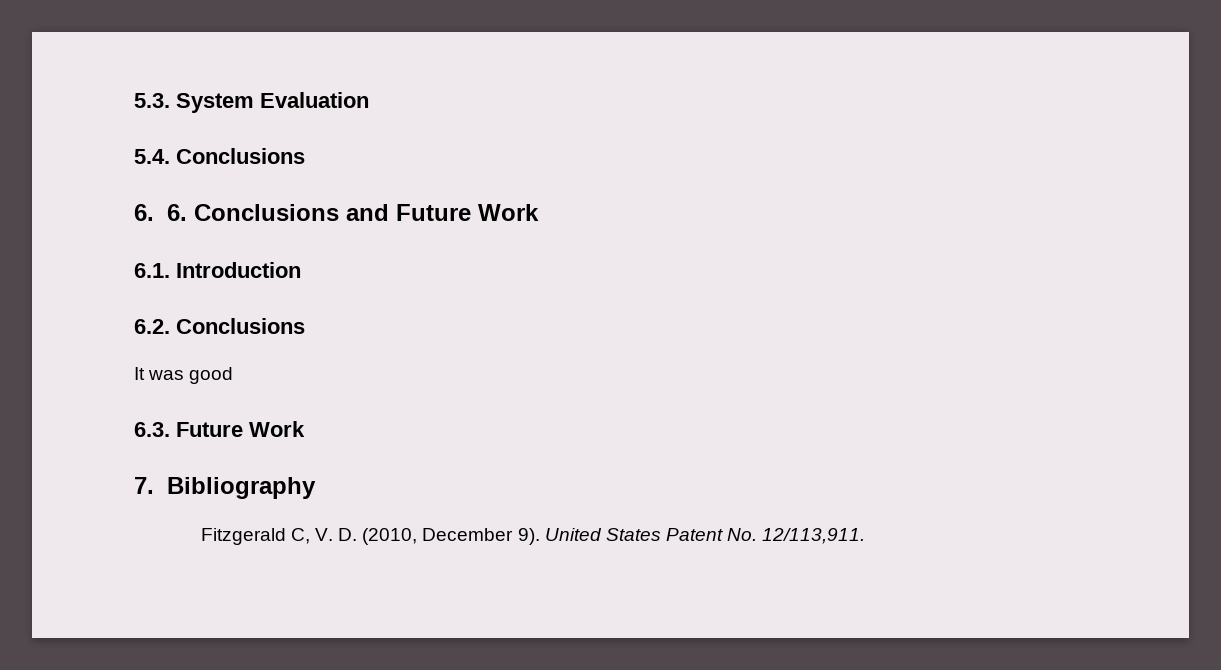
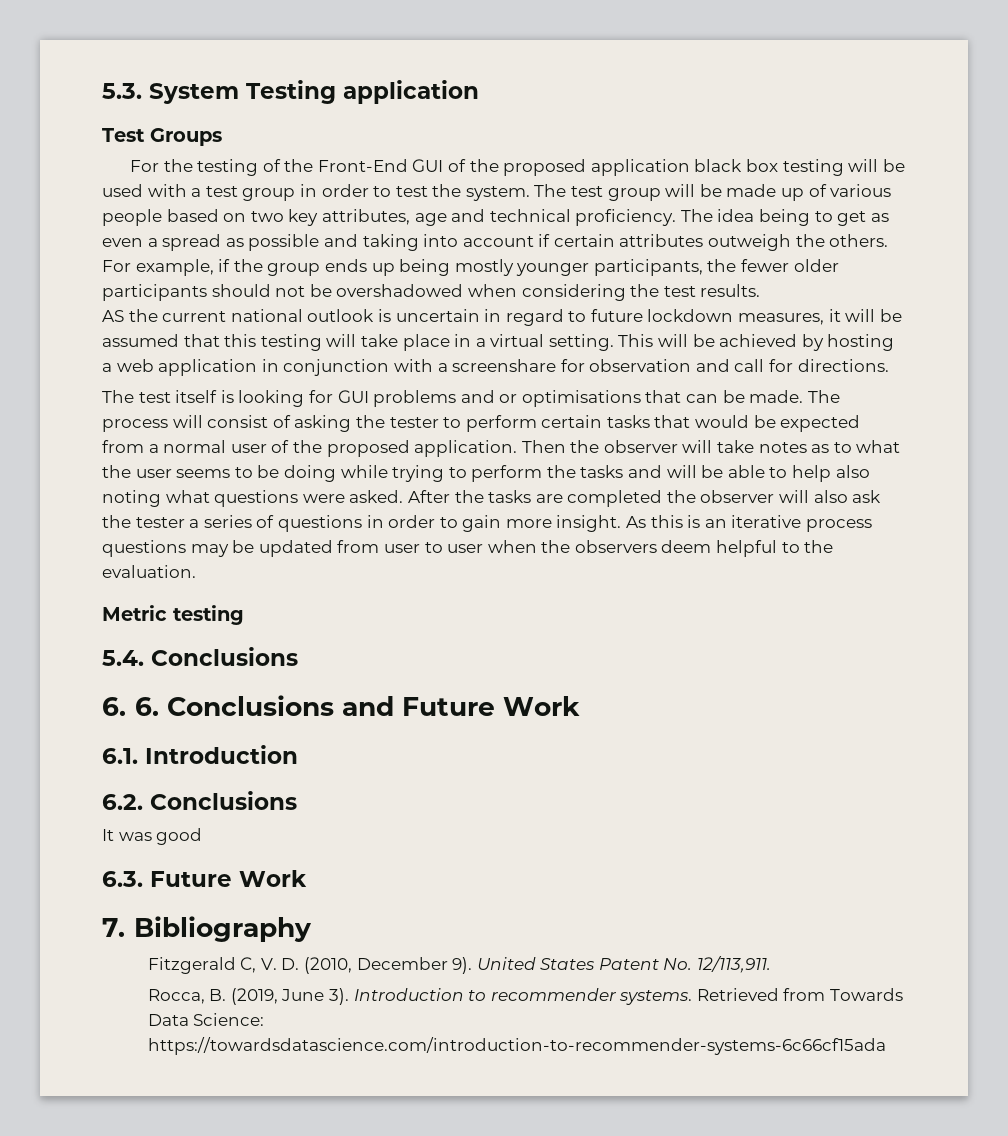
[260,92,369,108] Evaluation -> [246,80,479,104] [102,128,222,146] [129,159,905,176] [102,184,892,201] [102,209,889,226] [102,234,889,251] [102,259,839,276] [102,284,761,301] [102,309,902,326] [102,334,895,351] [102,359,889,376] [102,390,840,407] [102,415,861,432] [102,440,901,457] [102,465,870,482] [102,490,882,507] [102,515,873,532] [102,540,834,557] [102,565,196,578] [102,605,244,625] Testing application // Test Groups // For the testing of the Front-End GUI of the proposed application black box testing will be used with a test group in order to test the system. The test group will be made up of various people based on two key attributes, age and technical proficiency. The idea being to get as even a spread as possible and taking into account if certain attributes outweigh the others. For example, if the group ends up being mostly younger participants, the fewer older participants should not be overshadowed when considering the test results. // AS the current national outlook is uncertain in regard to future lockdown measures, it will be assumed that this testing will take place in a virtual setting. This will be achieved by hosting a web application in conjunction with a screenshare for observation and call for directions. // The test itself is looking for GUI problems and or optimisations that can be made. The process will consist of asking the tester to perform certain tasks that would be expected from a normal user of the proposed application. Then the observer will take notes as to what the user seems to be doing while trying to perform the tasks and will be able to help also noting what questions were asked. After the tasks are completed the observer will also ask the tester a series of questions in order to gain more insight. As this is an iterative process questions may be updated from user to user when the observers deem helpful to the evaluation. // Metric testing
(866, 536) none -> [147,988,904,1005] [147,1013,265,1026] [147,1037,886,1055] // Rocca, B. (2019, June 3). Introduction to recommender systems. Retrieved from Towards Data Science: https://towardsdatascience.com/introduction-to-recommender-systems-6c66cf15ada

